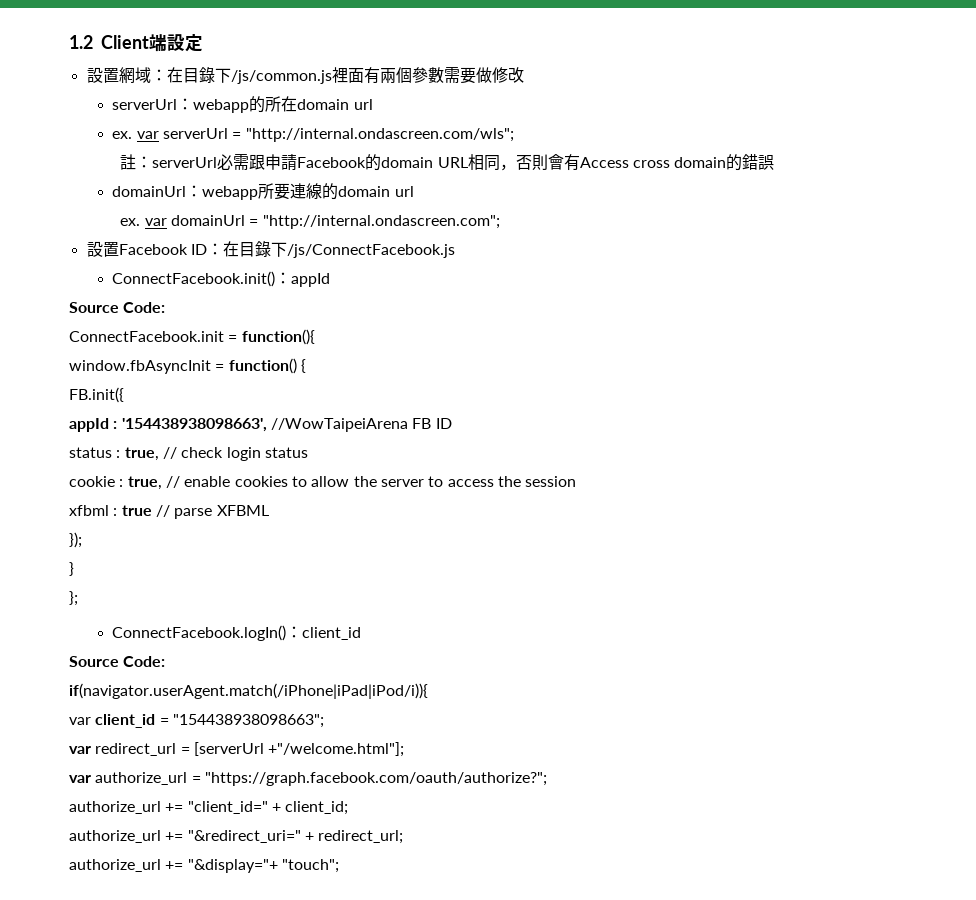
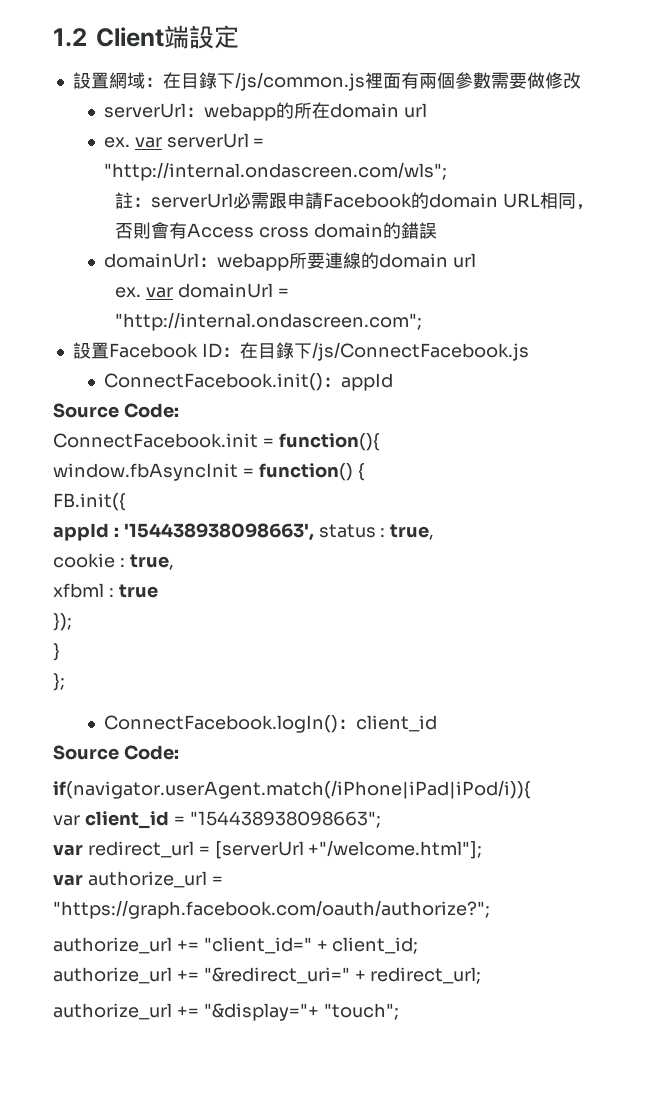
[270,418,452,432] //WowTaipeiArena FB ID // -> (314, 532) none
[162,447,308,461] // check login status -> (435, 532) none
[165,476,577,488] // enable cookies to allow the server to access the session -> (174, 562) none
[155,505,269,519] // parse XFBML -> (158, 591) none

